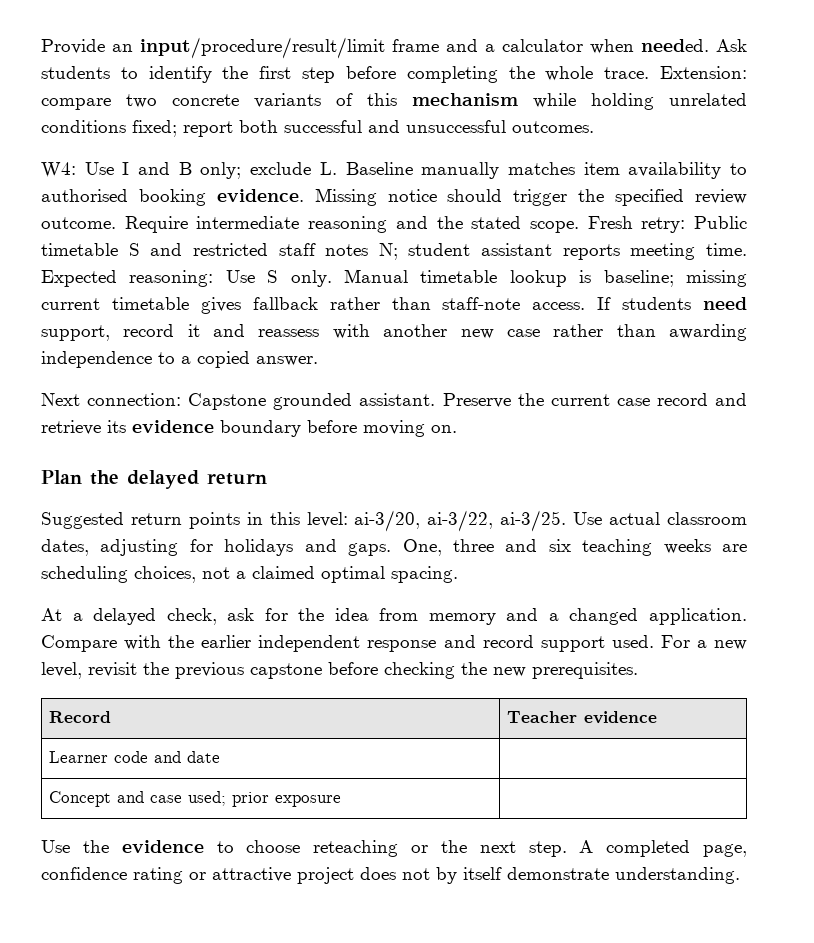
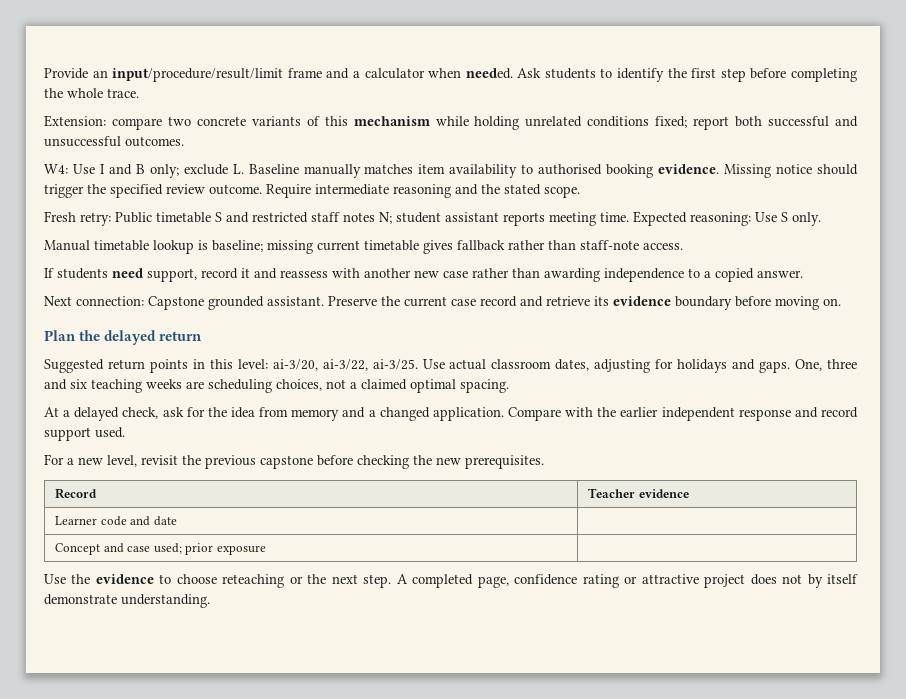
(650, 73) none -> (139, 93) //
(579, 227) none -> (580, 192) //
(332, 278) none -> (821, 219) //
(586, 306) none -> (683, 246) //
(654, 641) none -> (125, 432) //

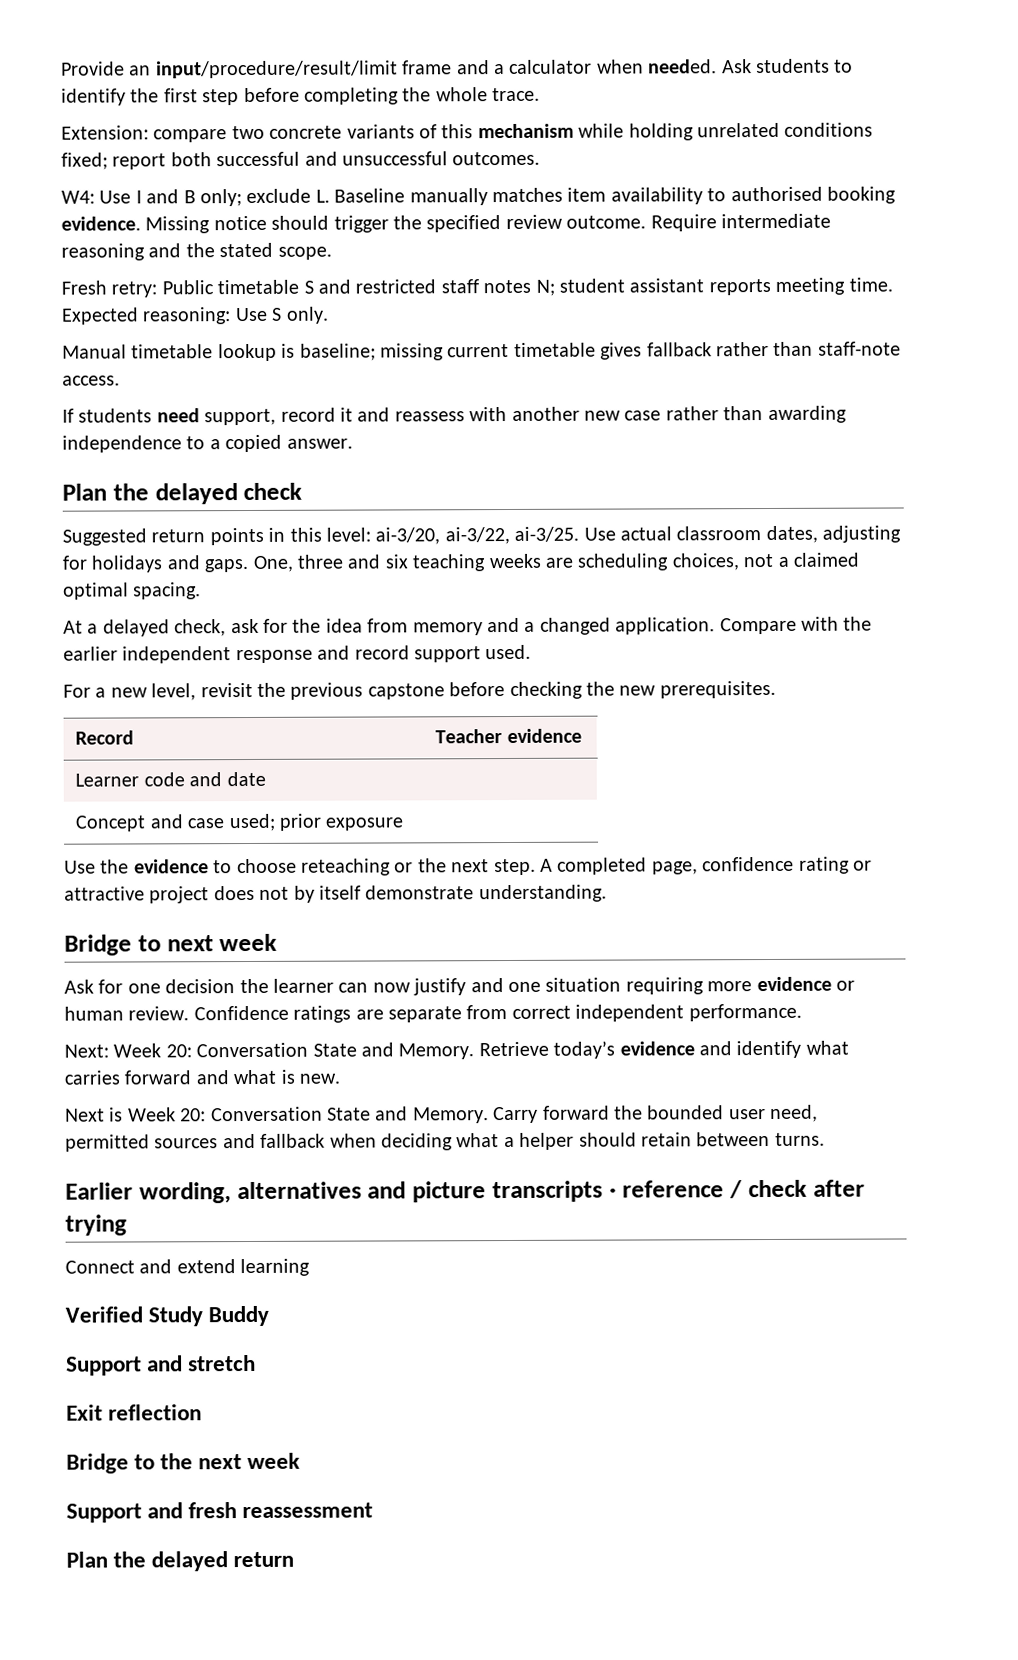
[44,296,841,310] [44,330,203,345] // Next connection: Capstone grounded assistant. Preserve the current case record and retrieve its evidence boundary before moving on. // Plan the delayed return -> [62,482,303,505] // Plan the delayed check
(210, 601) none -> [64,933,278,956] [64,976,855,996] [64,1003,802,1023] [64,1040,849,1060] [64,1069,340,1085] [65,1104,819,1124] [65,1131,825,1152] [65,1179,865,1204] [65,1214,127,1236] [65,1258,311,1277] [65,1305,270,1327] [66,1354,257,1376] [66,1404,203,1421] [66,1452,301,1474] [66,1502,374,1523] [66,1551,295,1572] // Bridge to next week // Ask for one decision the learner can now justify and one situation requiring more evidence or human review. Confidence ratings are separate from correct independent performance. // Next: Week 20: Conversation State and Memory. Retrieve today’s evidence and identify what carries forward and what is new. // Next is Week 20: Conversation State and Memory. Carry forward the bounded user need, permitted sources and fallback when deciding what a helper should retain between turns. // Earlier wording, alternatives and picture transcripts · reference / check after trying // Connect and extend learning // Verified Study Buddy // Support and stretch // Exit reflection // Bridge to the next week // Support and fresh reassessment // Plan the delayed return

